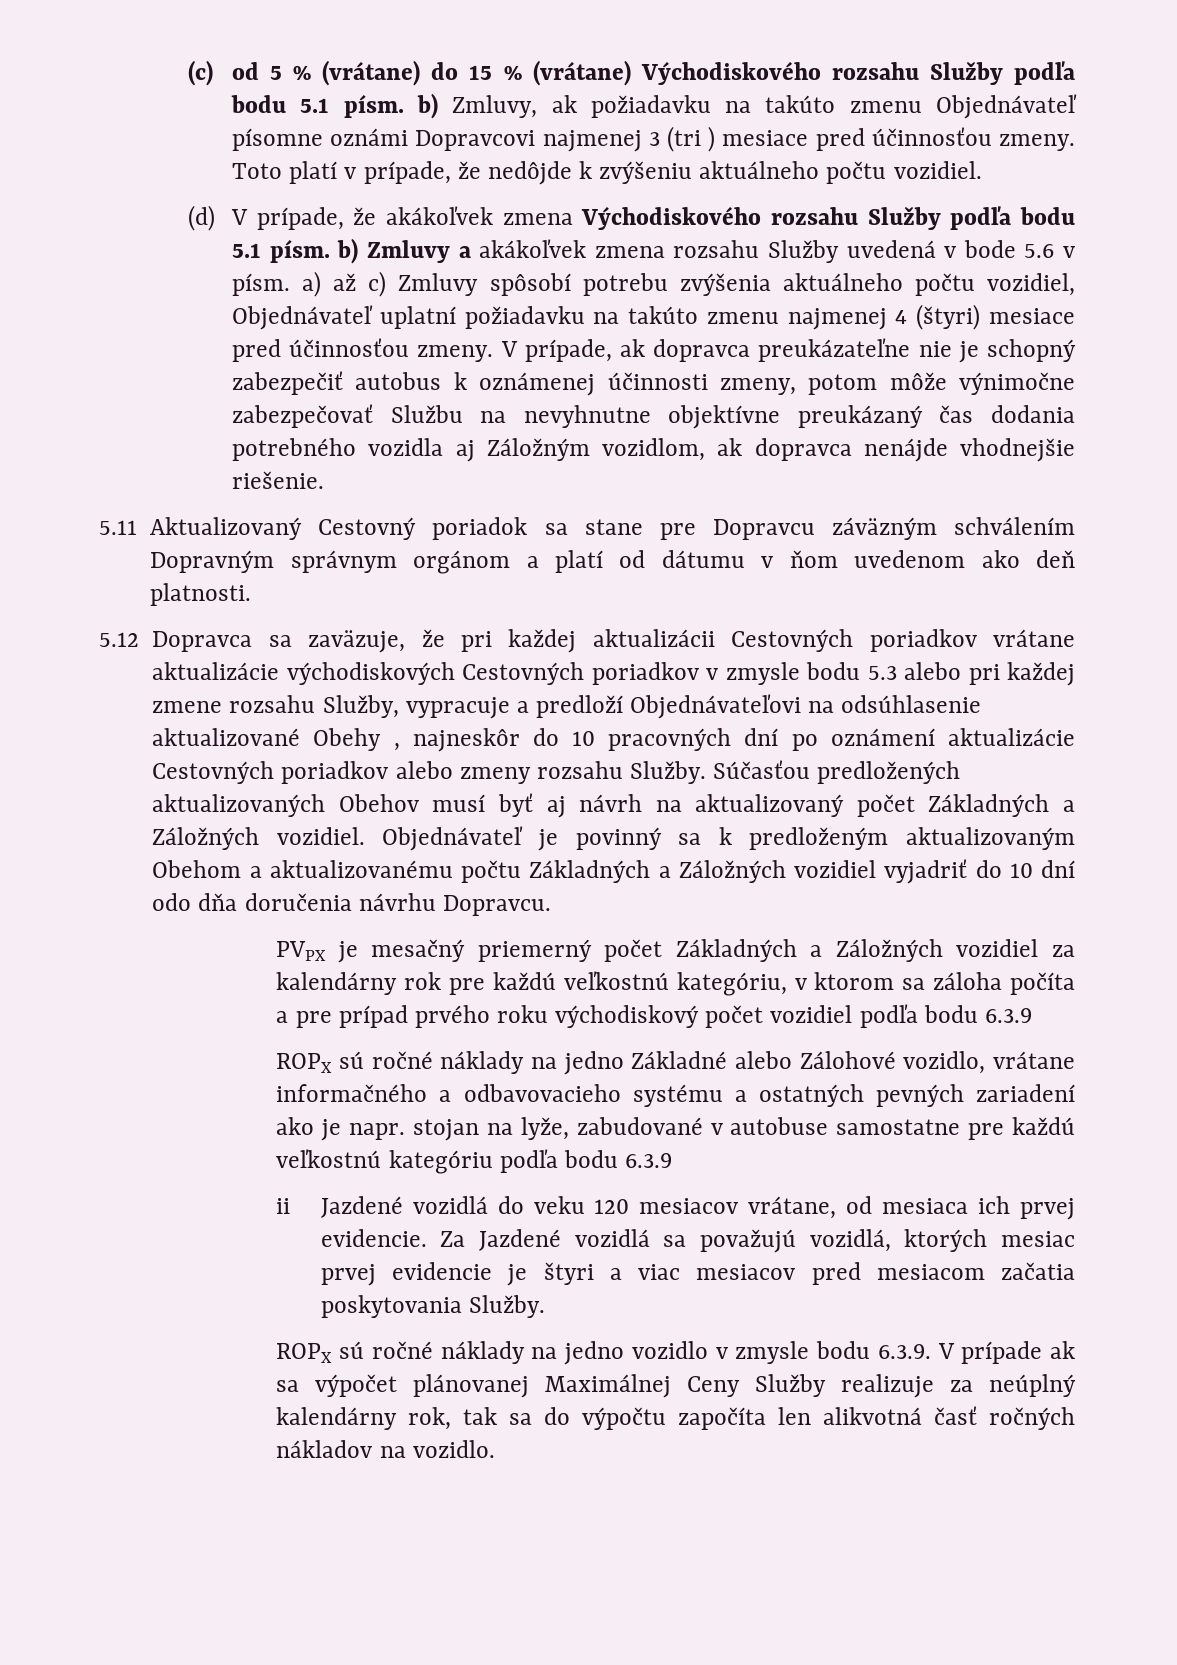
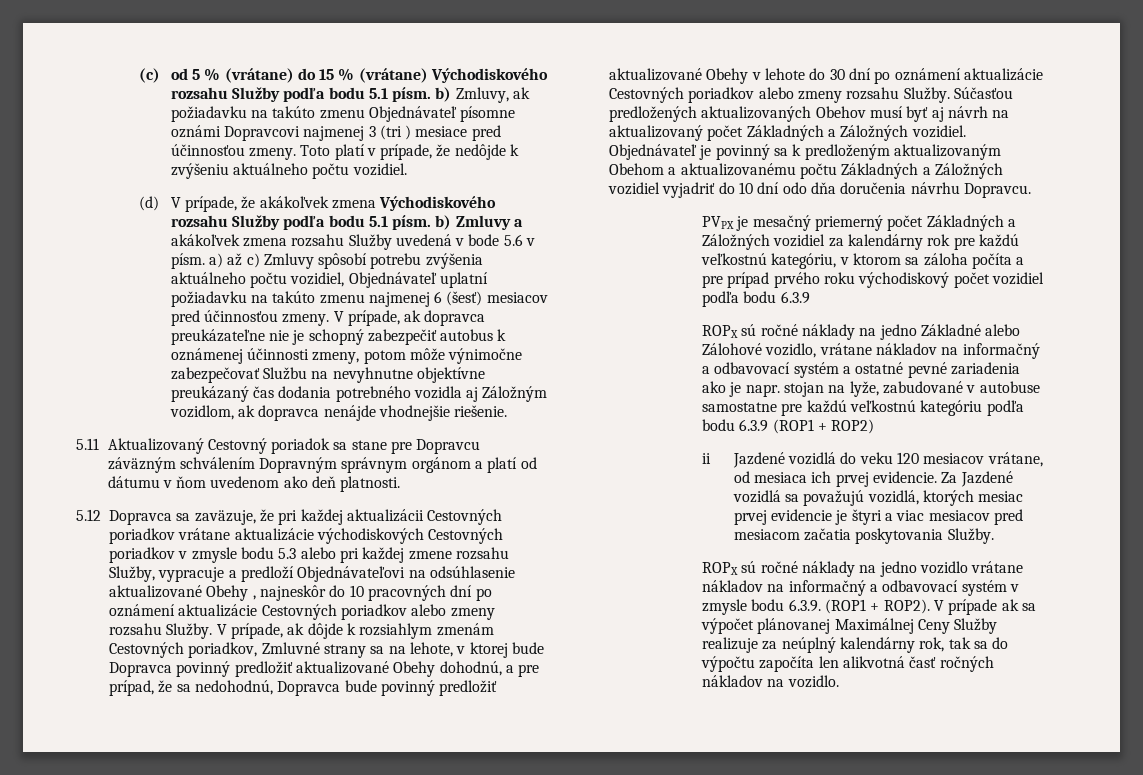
[895,304,1075,330] 4 (štyri) mesiace -> [434,291,548,306] 6 (šesť) mesiacov
(707, 772) none -> [216,623,494,639] [109,642,544,658] [109,661,540,677] [109,680,498,696] [609,68,1043,84] [609,87,950,103] V prípade, ak dôjde k rozsiahlym zmenám Cestovných poriadkov, Zmluvné strany sa na lehote, v ktorej bude Dopravca povinný predložiť aktualizované Obehy dohodnú, a pre prípad, že sa nedohodnú, Dopravca bude povinný predložiť aktualizované Obehy v lehote do 30 dní po oznámení aktualizácie Cestovných poriadkov alebo zmeny rozsahu Služby.
[276,1084,1075,1107] informačného a odbavovacieho systému a ostatných pevných zariadení -> [876,343,1040,359] [702,362,1020,378] nákladov na informačný a odbavovací systém a ostatné pevné zariadenia
(673, 1160) none -> [772,419,875,434] (ROP1 + ROP2)
(708, 1350) none -> [971,561,1024,573] [702,580,1007,596] vrátane nákladov na informačný a odbavovací systém
(931, 1351) none -> [825,599,930,614] (ROP1 + ROP2).

